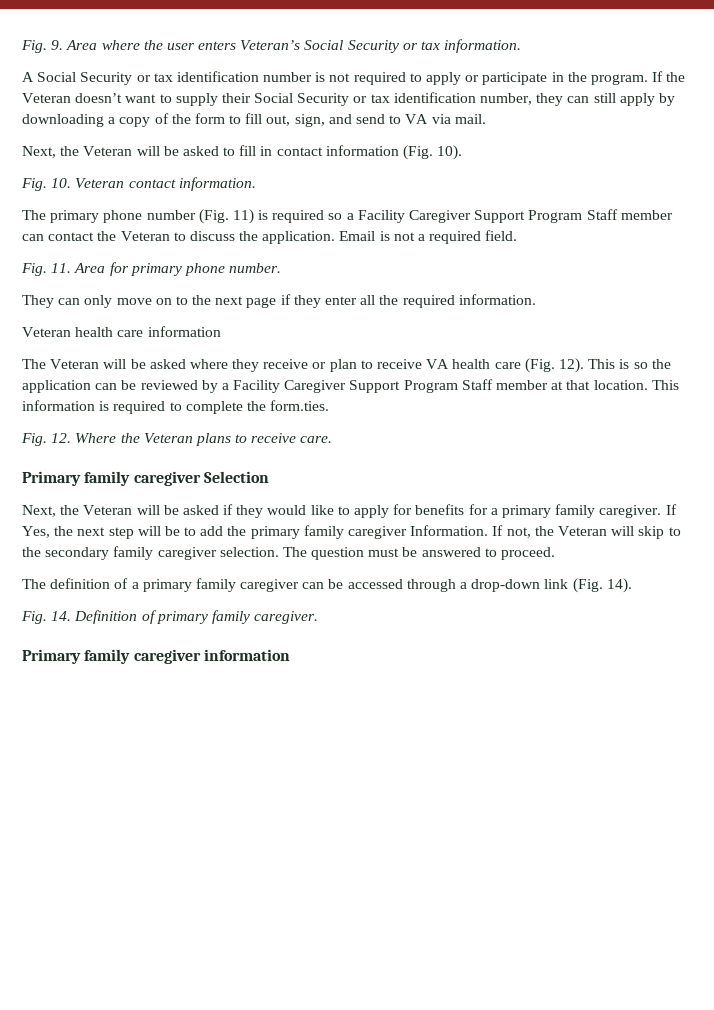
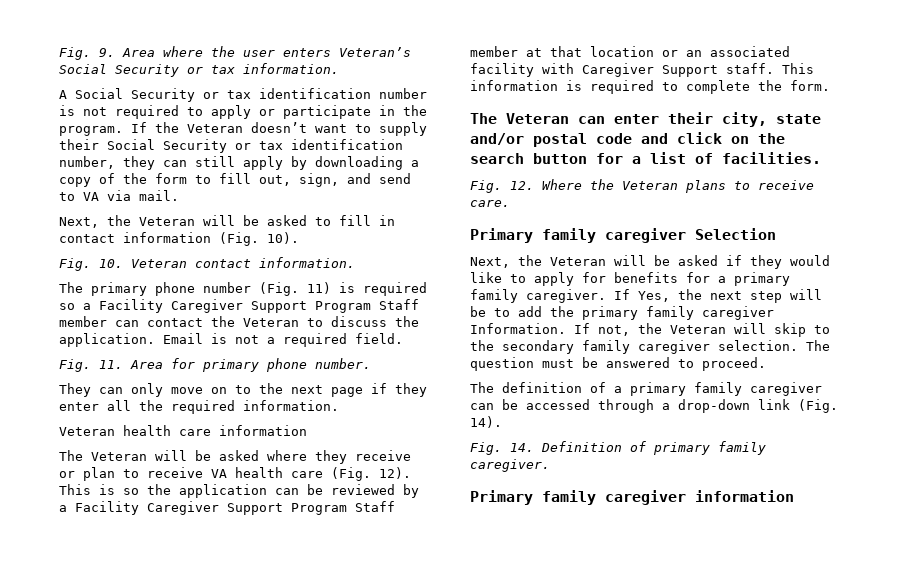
[593,380,648,390] location. -> [590,46,790,57] [470,63,774,77] location or an associated facility with Caregiver Support staff.
[270,400,330,411] form.ties. -> [790,80,830,91] [470,112,821,127] [470,132,785,147] [470,152,821,164] form. // The Veteran can enter their city, state and/or postal code and click on the search button for a list of facilities.

